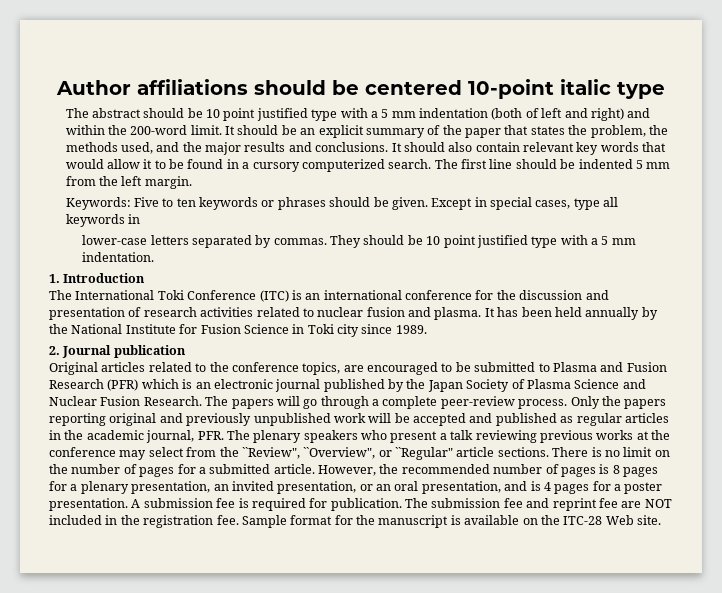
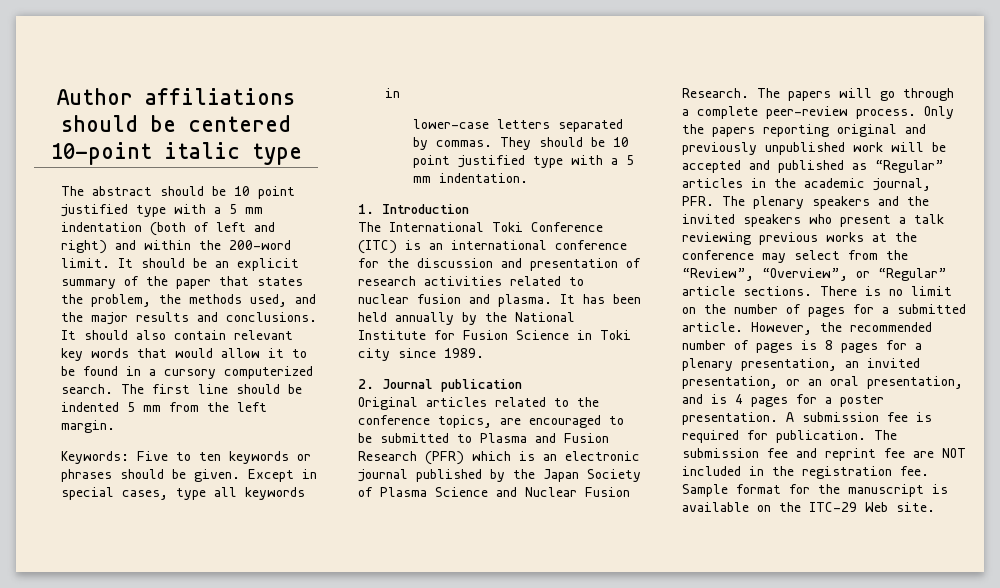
[576,413,622,426] regular -> [875,160,944,173] “Regular”
(358, 436) none -> [878,196,929,206] [682,214,801,227] and the invited speakers
[241,447,453,460] ``Review", ``Overview", or ``Regular" -> [682,268,947,281] “Review”, “Overview”, or “Regular”
[563,516,603,525] ITC-28 -> [809,502,857,512] ITC-29

